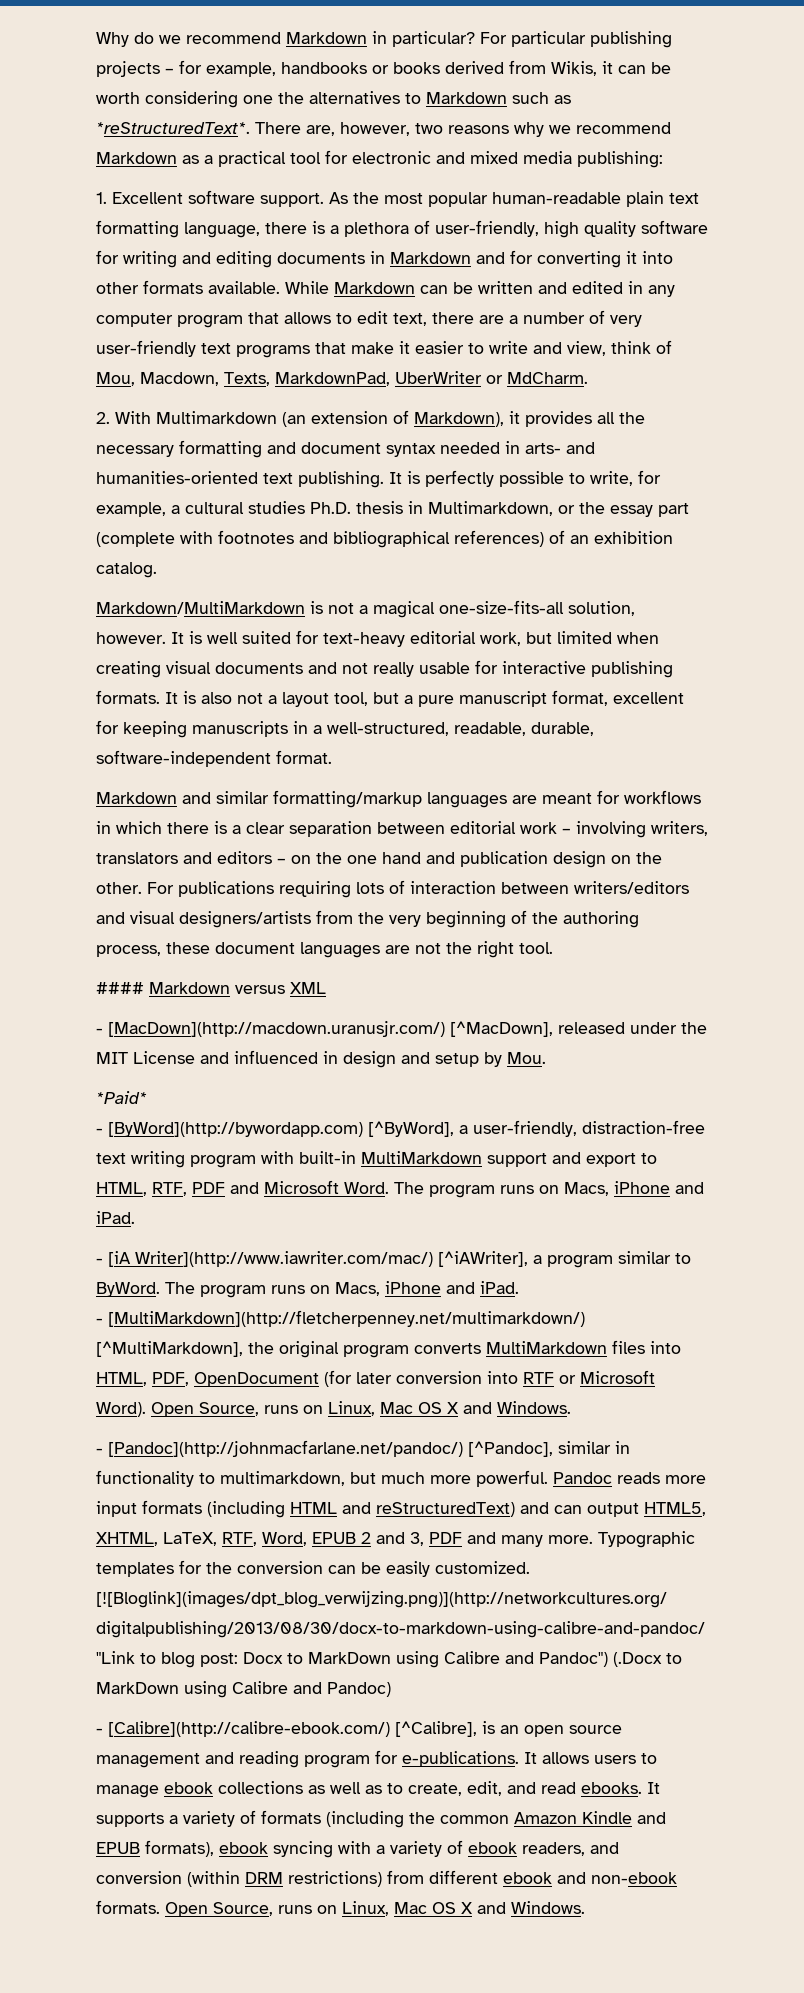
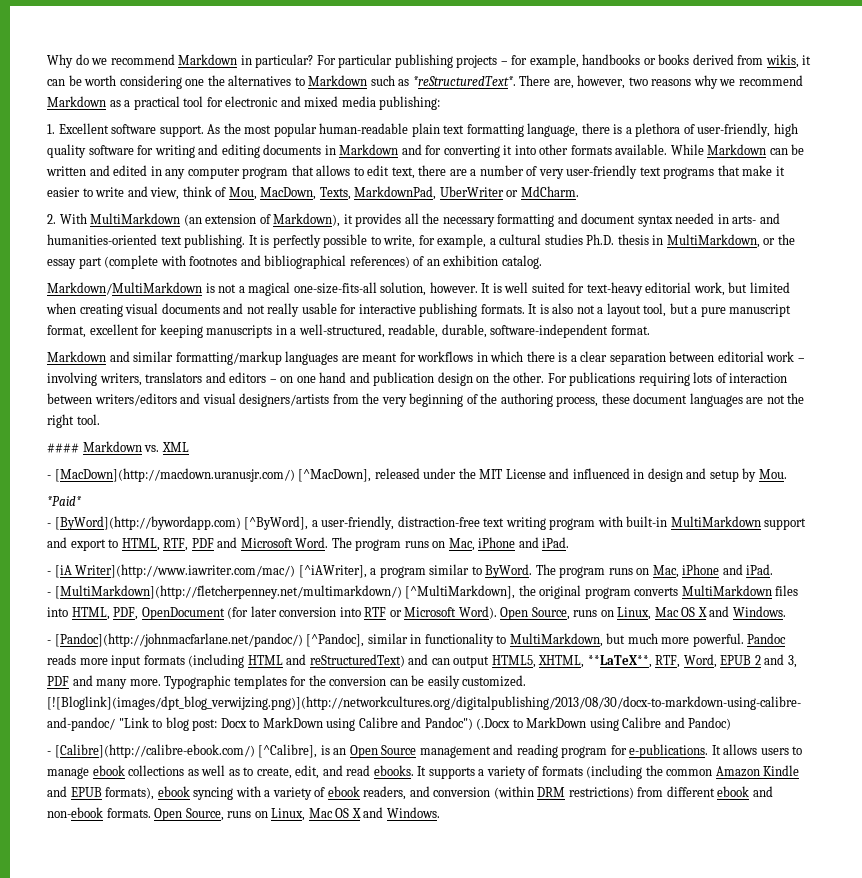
[551,61,597,76] Wikis, -> [765,54,799,68] wikis,
[140,372,219,386] Macdown, -> [260,187,317,200] MacDown,
[156,411,277,424] Multimarkdown -> [90,213,181,224] MultiMarkdown
[428,501,553,516] Multimarkdown, -> [666,234,760,248] MultiMarkdown,
[316,852,342,864] the -> (294, 379) none
[235,985,285,994] versus -> [144,445,160,452] vs.
[564,1182,609,1196] Macs, -> [448,538,475,551] Mac,
[335,1282,380,1296] Macs, -> [652,565,679,578] Mac,
[220,1471,345,1486] multimarkdown, -> [509,633,603,647] MultiMarkdown,
[163,1532,217,1546] LaTeX, -> [587,655,652,668] **LaTeX**,
[524,1725,622,1737] open source -> [349,745,417,758] Open Source

